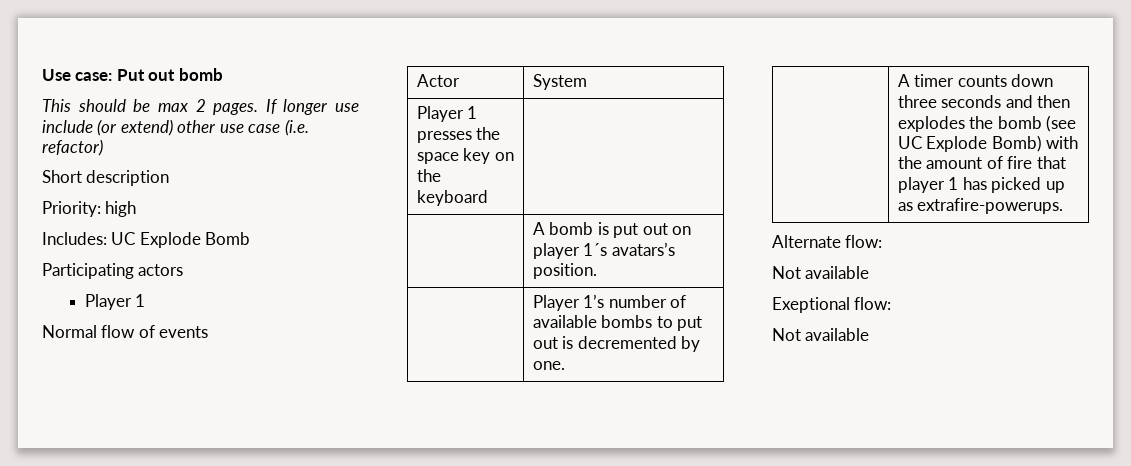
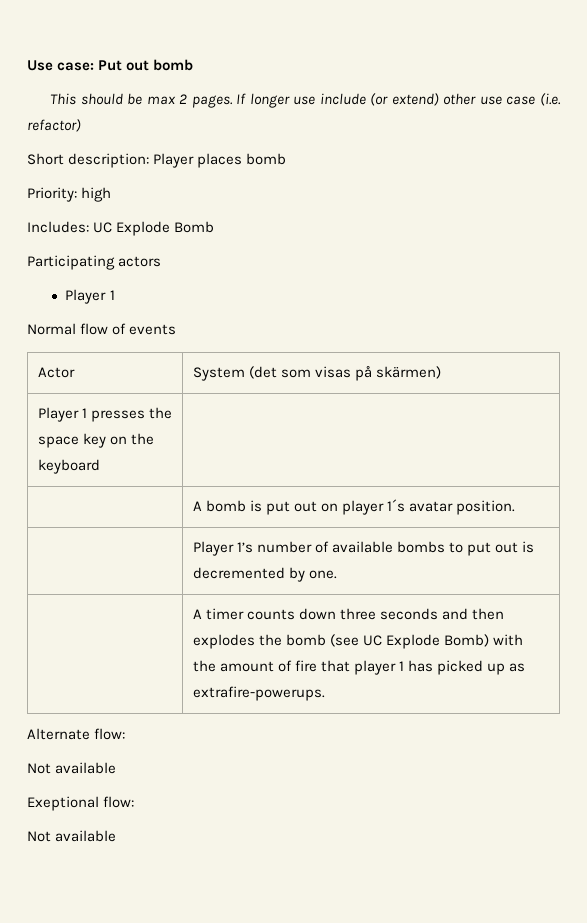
[86,170,170,186] description -> [68,153,287,168] description: Player places bomb
(587, 82) none -> [248,365,441,381] (det som visas på skärmen)
[611,242,675,256] avatars’s -> [409,501,454,512] avatar

